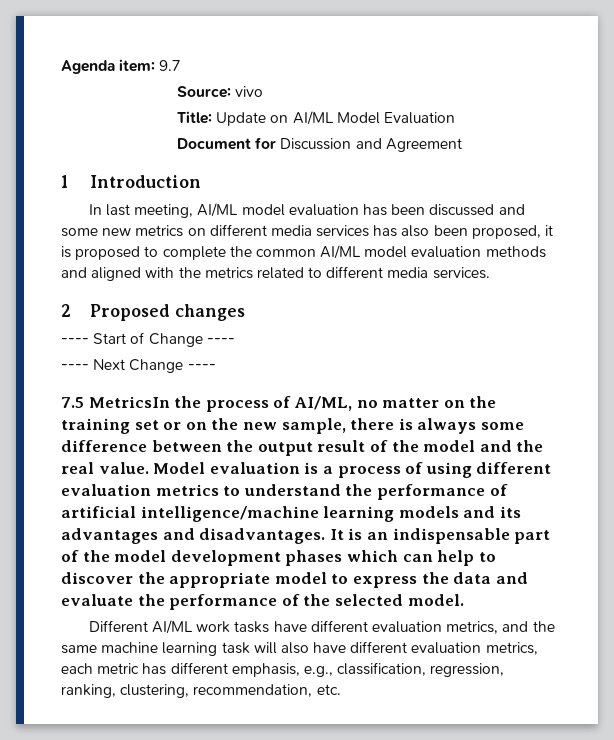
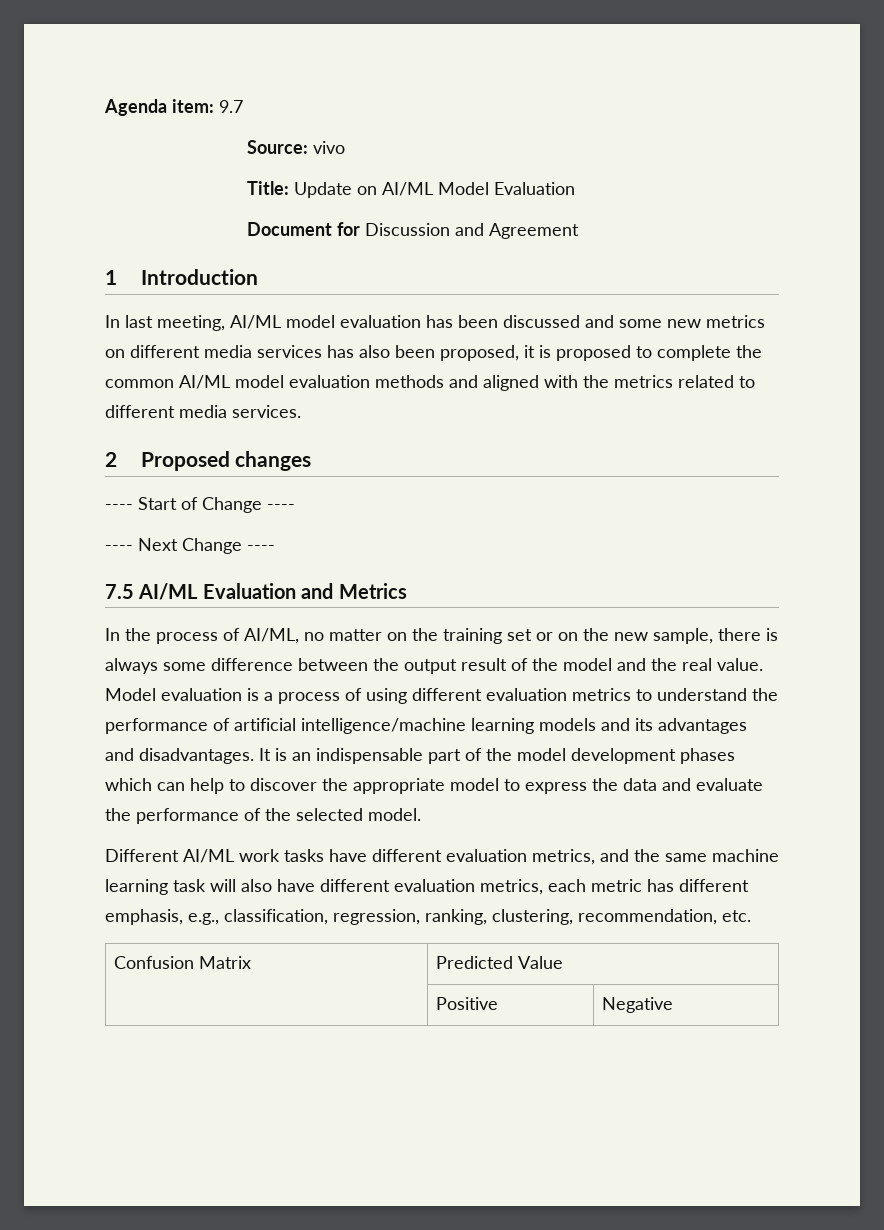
[88,396,170,408] MetricsIn -> [138,583,407,600] [105,628,120,641] AI/ML Evaluation and Metrics // In
(341, 689) none -> [113,956,251,969] [435,956,563,969] [435,997,498,1010] [601,997,673,1013] // Confusion Matrix | Predicted Value // | Positive | Negative

